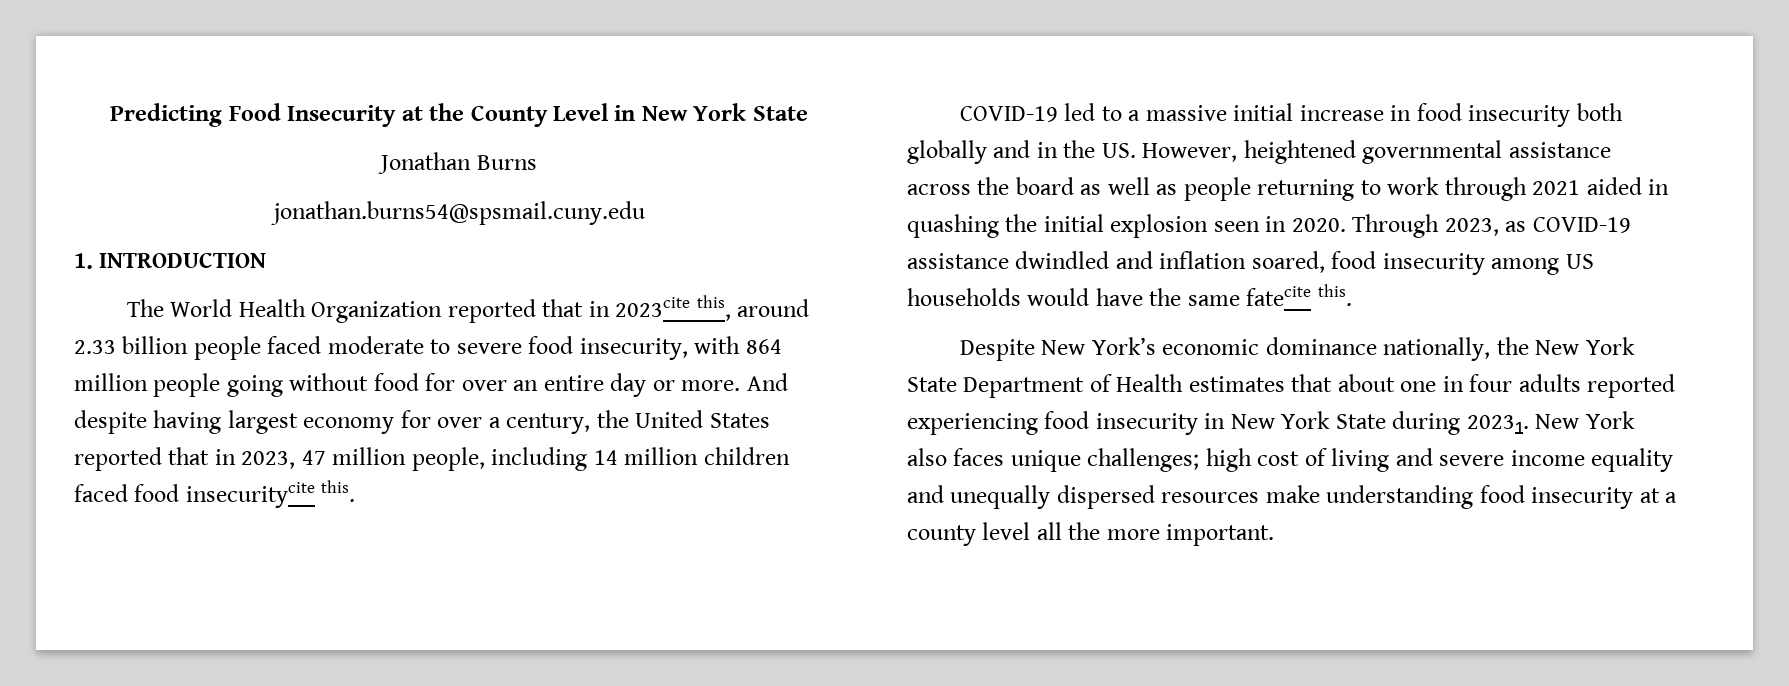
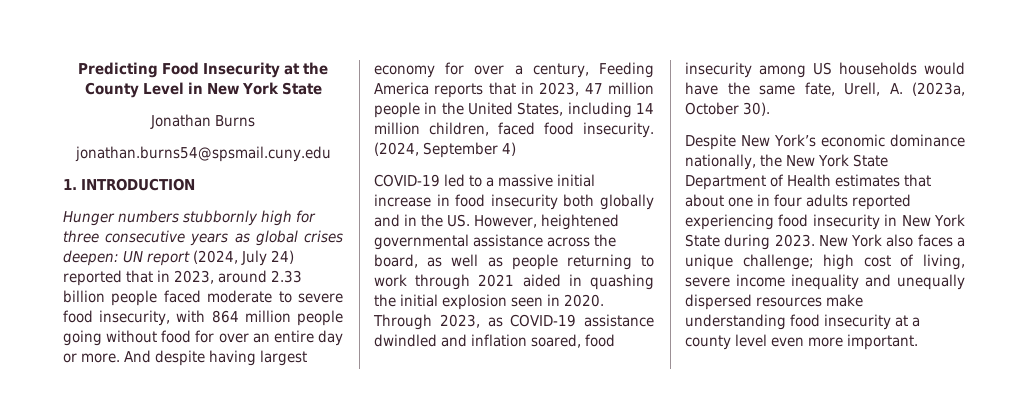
[126,295,731,323] The World Health Organization reported that in 2023cite this, -> [63,210,316,226] [63,230,343,246] [63,250,294,266] [63,270,214,286] Hunger numbers stubbornly high for three consecutive years as global crises deepen: UN report (2024, July 24) reported that in 2023,
[596,410,770,428] [74,447,162,471] the United States reported -> [599,62,654,78] [374,82,484,98] Feeding America reports
[411,447,485,471] people, -> [374,102,564,118] people in the United States,
[703,447,790,465] children -> [429,122,490,136] children,
[185,480,356,508] insecuritycite this. -> [583,122,655,138] [374,142,516,158] insecurity. (2024, September 4)
[1015,177,1074,195] board -> [374,254,418,268] board,
[1246,284,1352,306] fatecite this. -> [804,82,965,96] [685,102,770,116] fate, Urell, A. (2023a, October 30).
[1466,415,1529,432] 2023₁. -> [774,234,815,247] 2023.
[1010,448,1200,472] unique challenges; -> [957,237,965,247] [685,254,814,270] a unique challenge;
[1331,448,1433,472] living and -> [923,254,965,270] living,
[1591,448,1674,472] equality -> [791,274,859,290] inequality
[1036,522,1101,540] all the -> [771,337,804,347] even

